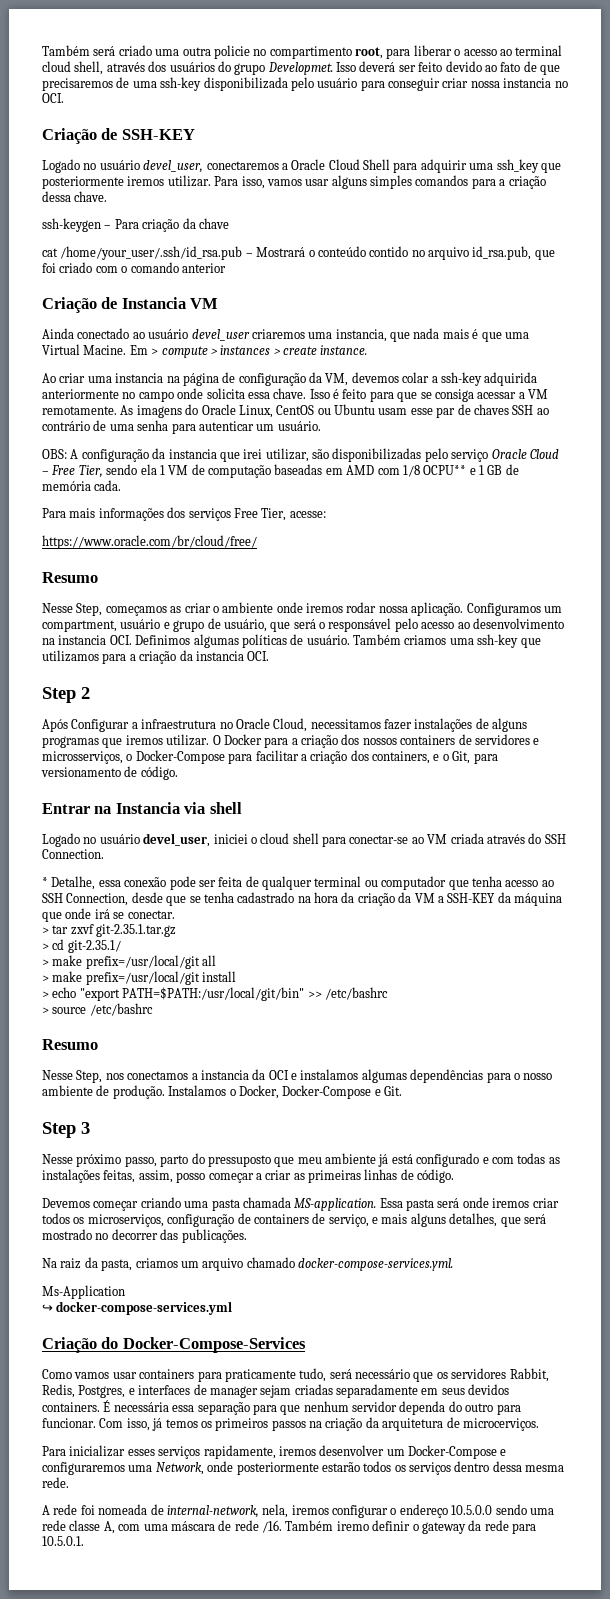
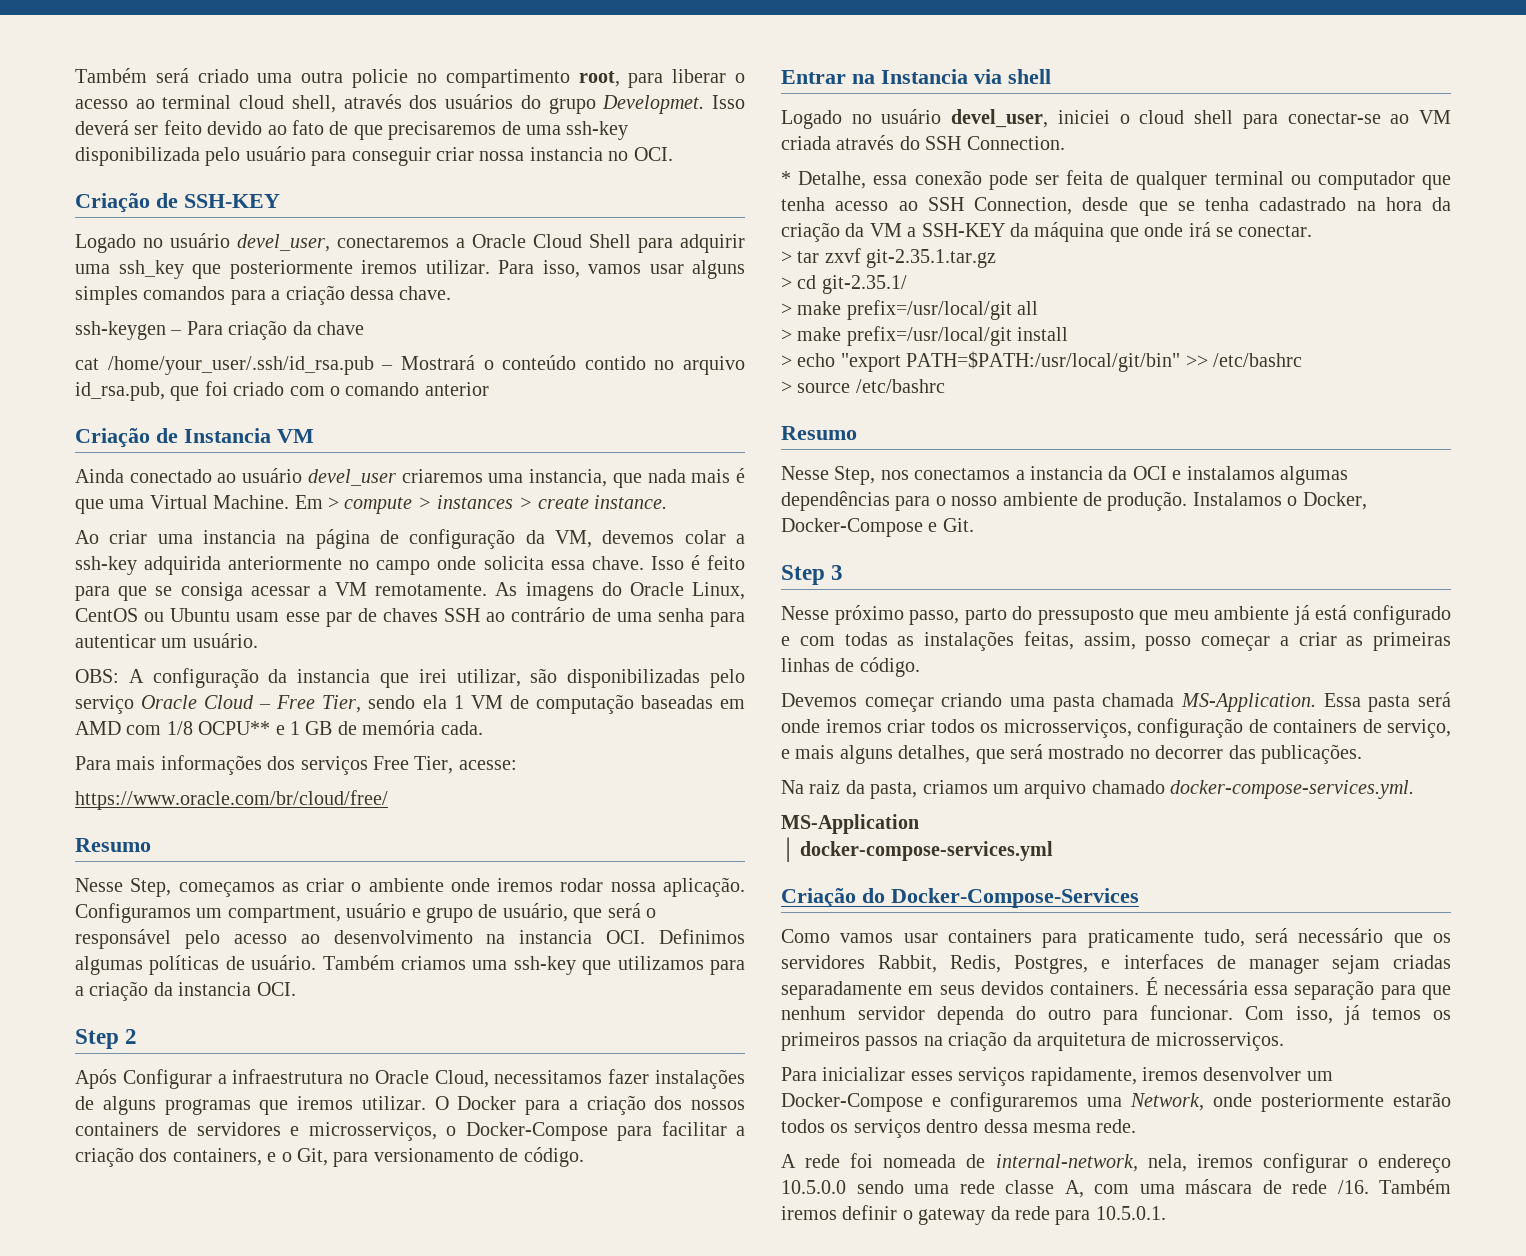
[83,345,127,355] Macine. -> [213,495,290,509] Machine.
[294,1198,377,1211] MS-application. -> [1181,693,1316,712] MS-Application.
[87,1214,164,1227] microserviços, -> [1003,719,1132,738] microsserviços,
[42,1285,125,1299] [42,1304,53,1312] Ms-Application // ↪ -> [781,814,919,834] [781,837,795,862] MS-Application // │
[462,1418,539,1431] microcerviços. -> [1155,1032,1284,1051] microsserviços.
[336,1521,369,1531] iremo -> [781,1206,837,1220] iremos

